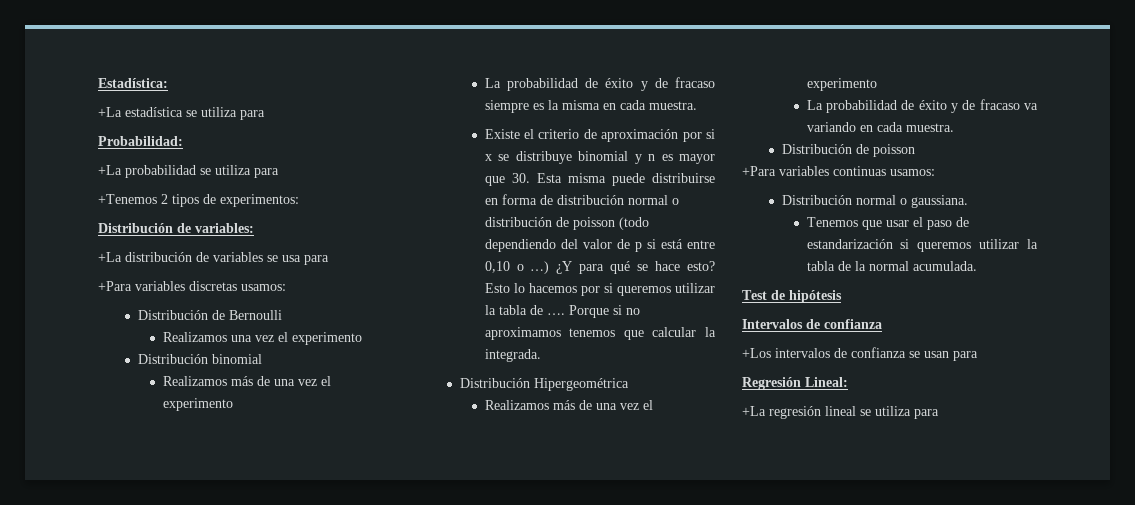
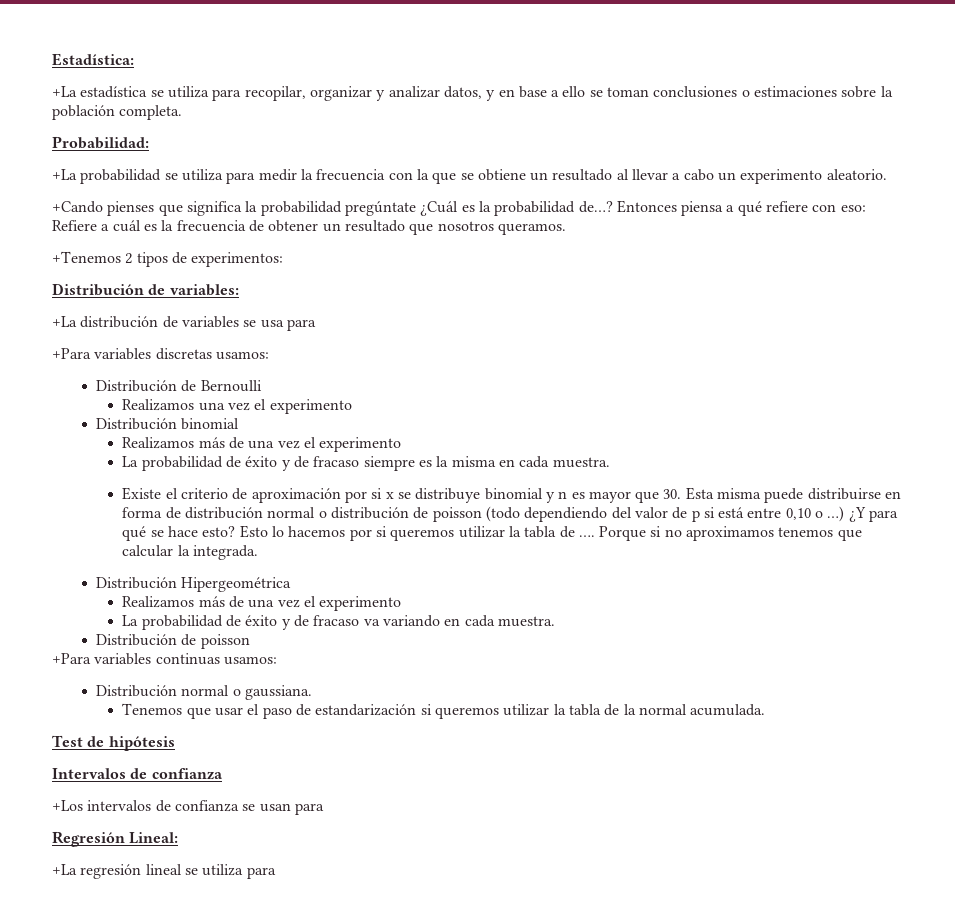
(265, 115) none -> [244,86,893,101] [52,105,183,120] recopilar, organizar y analizar datos, y en base a ello se toman conclusiones o estimaciones sobre la población completa.
(279, 173) none -> [258,169,887,184] [52,200,866,216] [52,220,566,235] medir la frecuencia con la que se obtiene un resultado al llevar a cabo un experimento aleatorio. // +Cando pienses que significa la probabilidad pregúntate ¿Cuál es la probabilidad de…? Entonces piensa a qué refiere con eso: Refiere a cuál es la frecuencia de obtener un resultado que nosotros queramos.

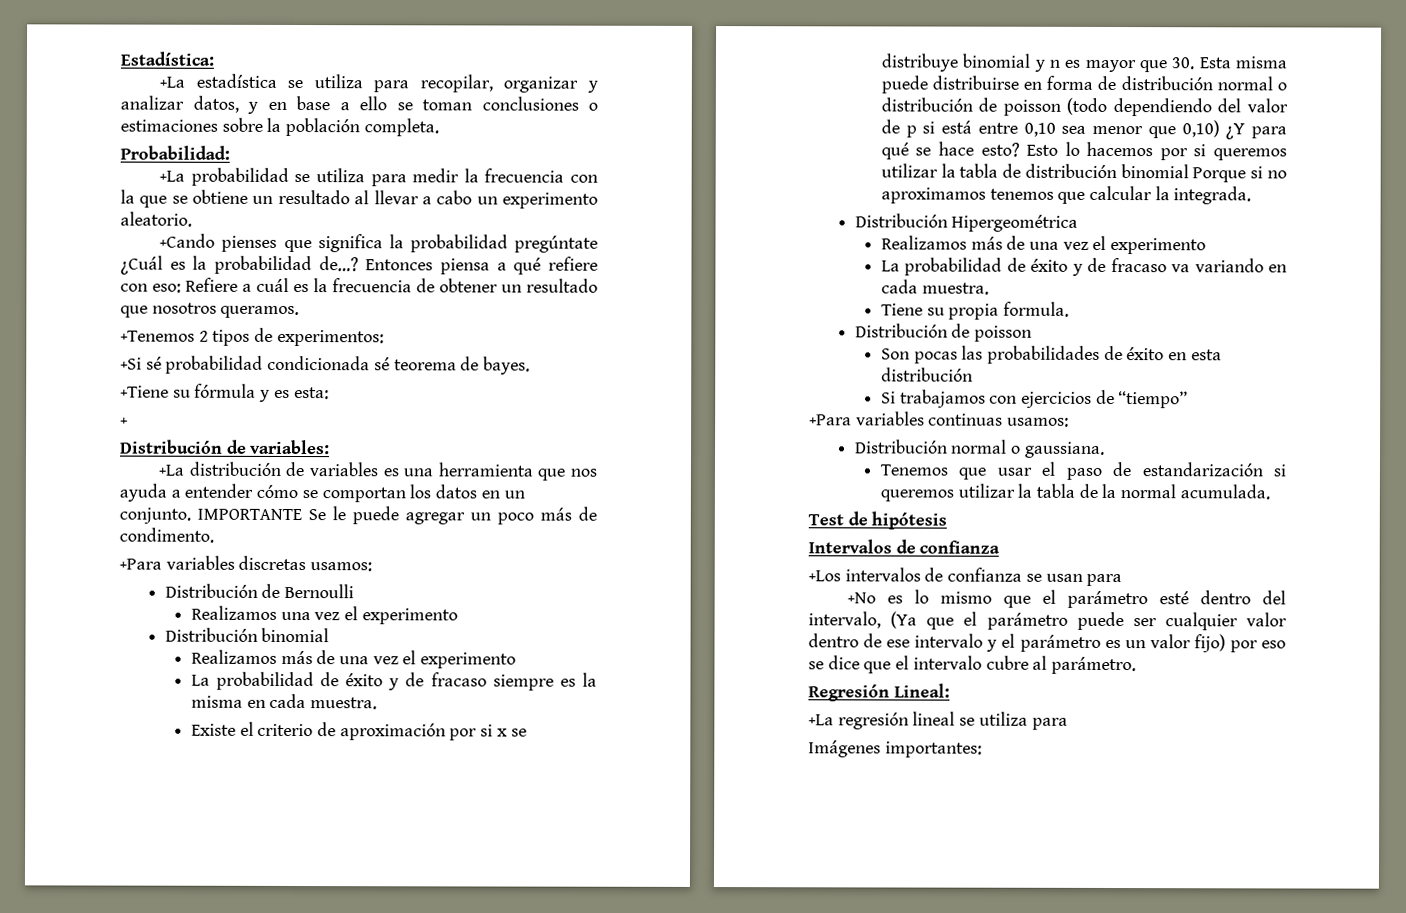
(284, 259) none -> [120,355,531,375] [120,383,329,402] [120,417,128,426] // +Si sé probabilidad condicionada sé teorema de bayes. // +Tiene su fórmula y es esta: // +
[243,319,316,331] se usa para -> [382,462,597,481] [119,483,525,503] [119,506,597,525] [119,527,214,543] es una herramienta que nos ayuda a entender cómo se comportan los datos en un conjunto. IMPORTANTE Se le puede agregar un poco más de condimento.
[815,506,845,522] o …) -> [1061,120,1220,139] sea menor que 0,10)
[578,535,595,537] …. -> [1024,163,1189,179] distribución binomial
(555, 621) none -> [880,301,1069,320] // Tiene su propia formula.
(250, 641) none -> [880,345,1222,364] [880,367,973,382] [880,389,1189,409] // Son pocas las probabilidades de éxito en esta distribución // Si trabajamos con ejercicios de “tiempo”
(324, 809) none -> [847,589,1286,609] [808,611,1287,631] [808,633,1286,653] [808,655,1137,675] // +No es lo mismo que el parámetro esté dentro del intervalo, (Ya que el parámetro puede ser cualquier valor dentro de ese intervalo y el parámetro es un valor fijo) por eso se dice que el intervalo cubre al parámetro.
(276, 873) none -> [808,740,982,758] // Imágenes importantes:

